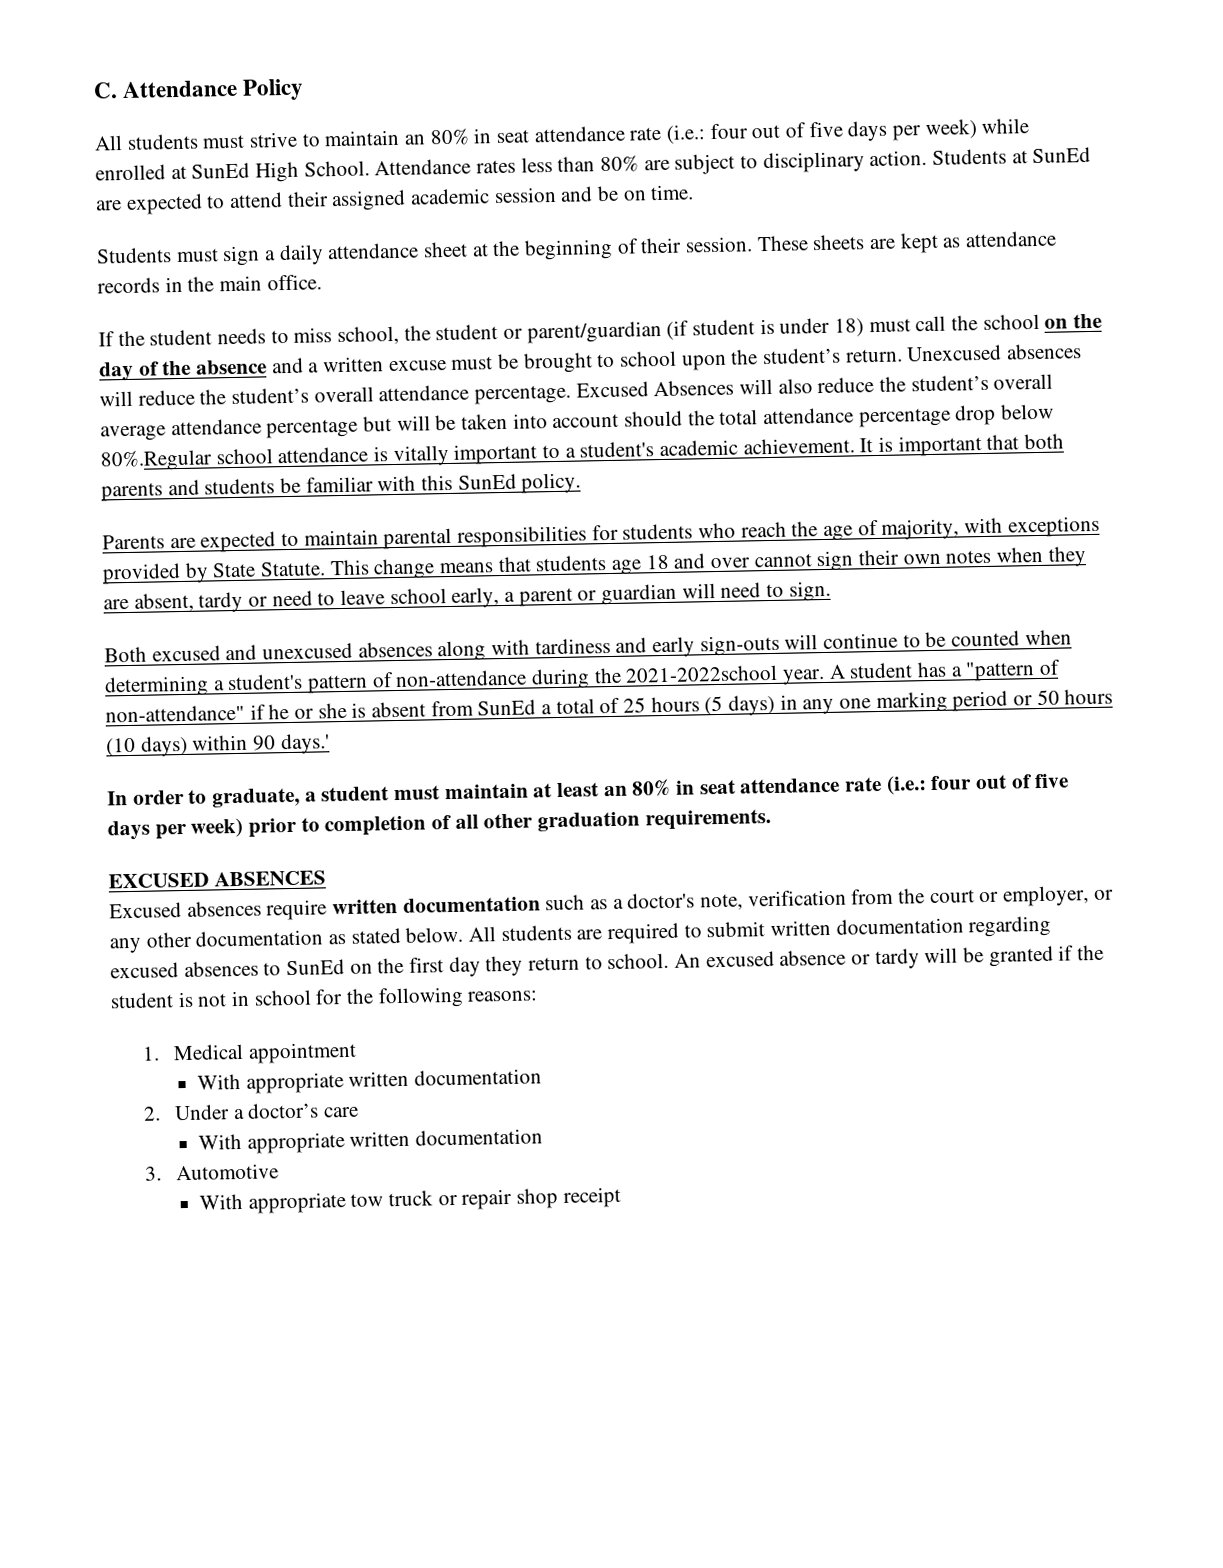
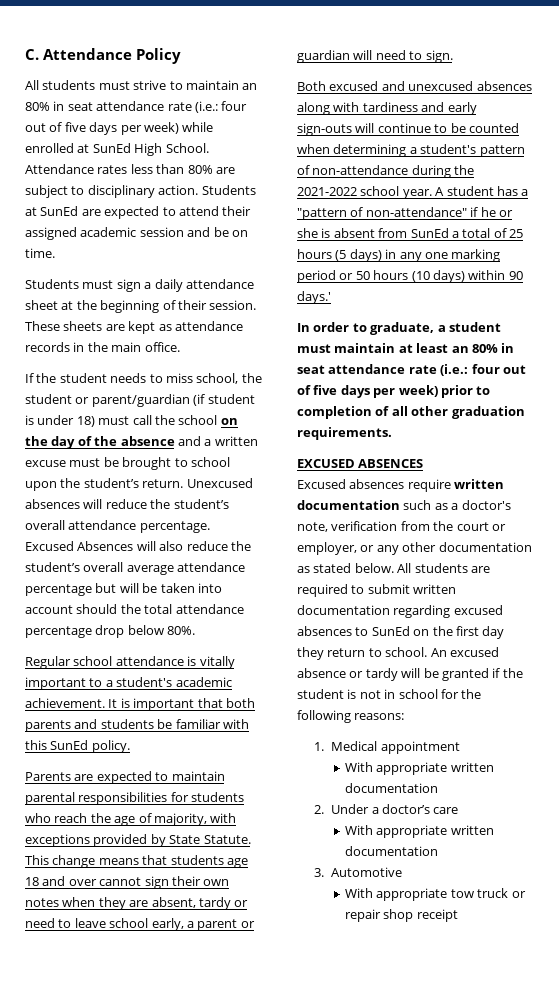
[100,449,213,472] 80%.Regular -> [167,626,196,635] [25,656,71,669] 80%. // Regular
[625,664,779,683] 2021-2022school -> [297,186,400,196] 2021-2022 school

